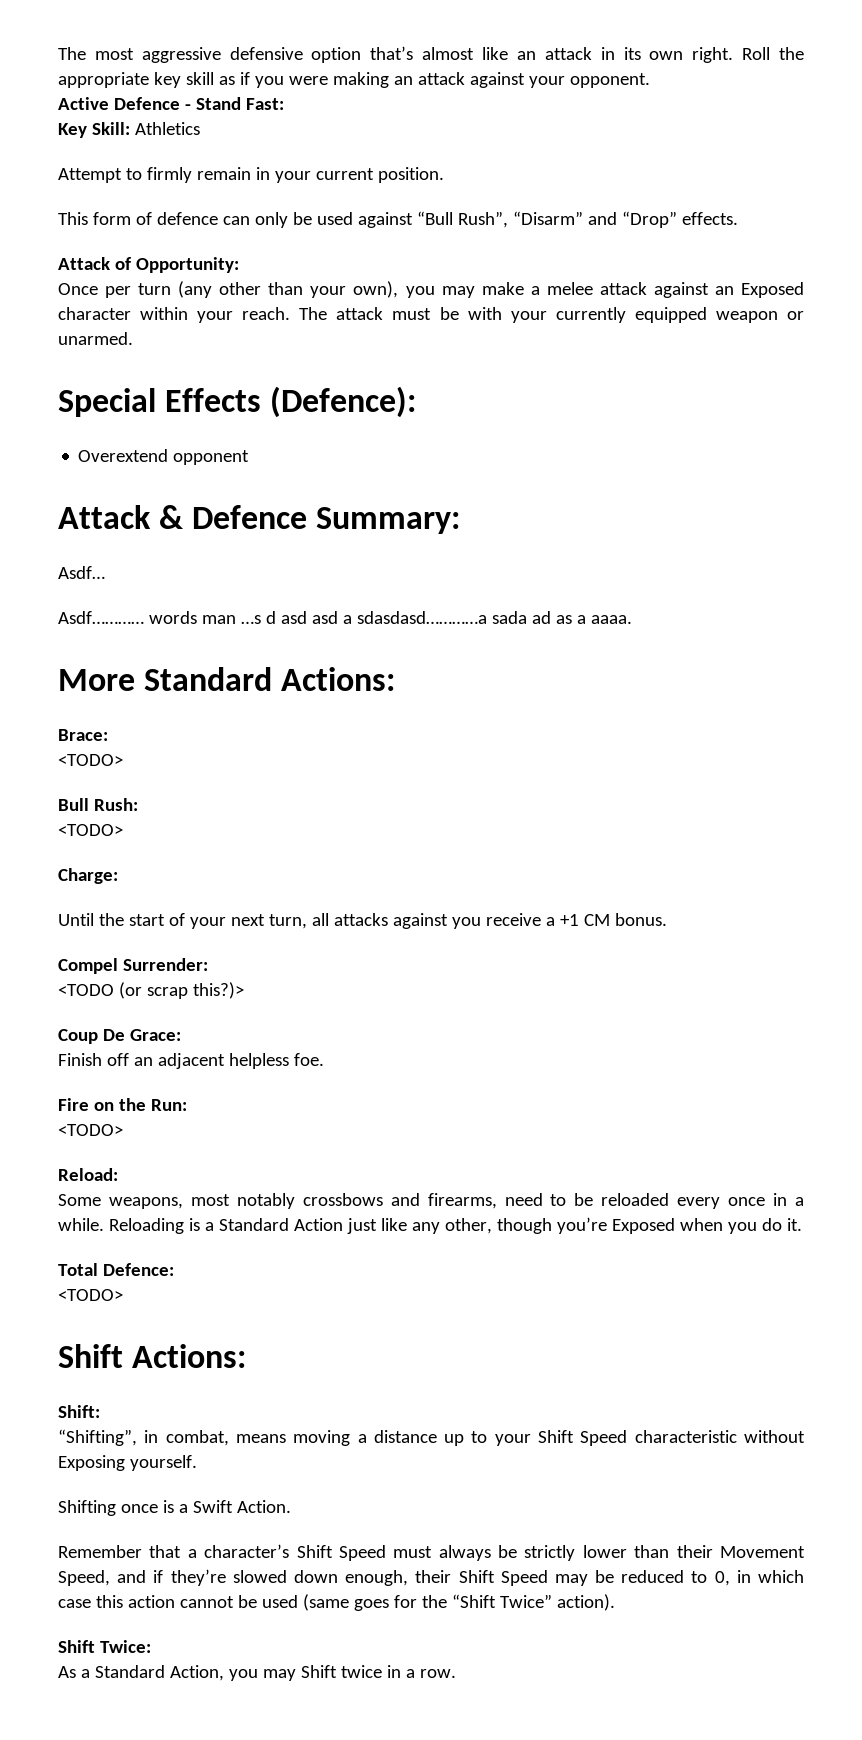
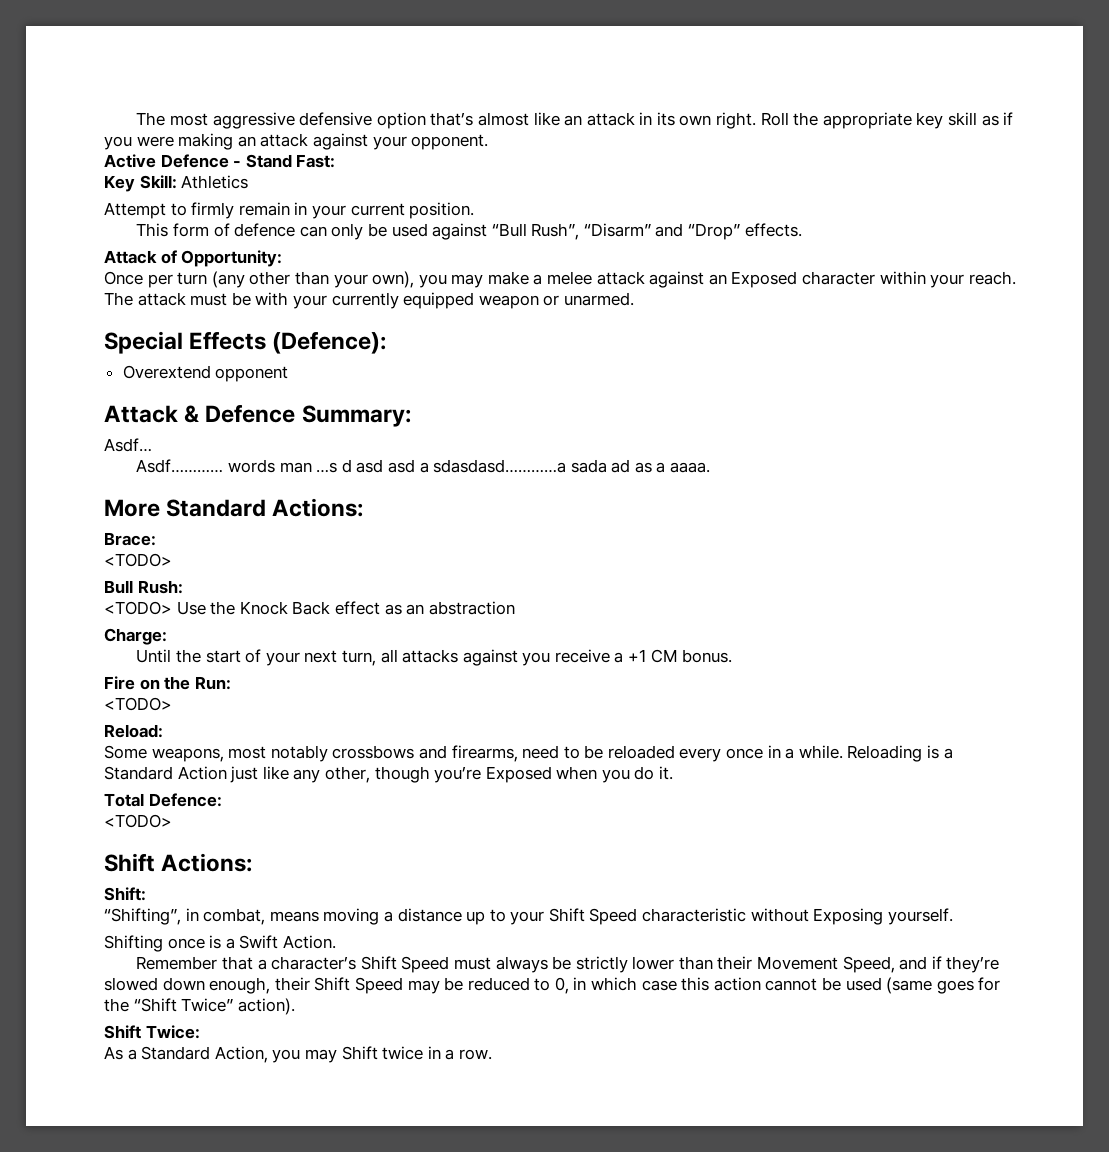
(123, 830) none -> [176,601,515,615] Use the Knock Back effect as an abstraction
[58,958,208,974] [58,982,244,999] [58,1029,181,1044] [58,1053,324,1069] // Compel Surrender: // <TODO (or scrap this?)> // Coup De Grace: // Finish off an adjacent helpless foe. -> (733, 656) none

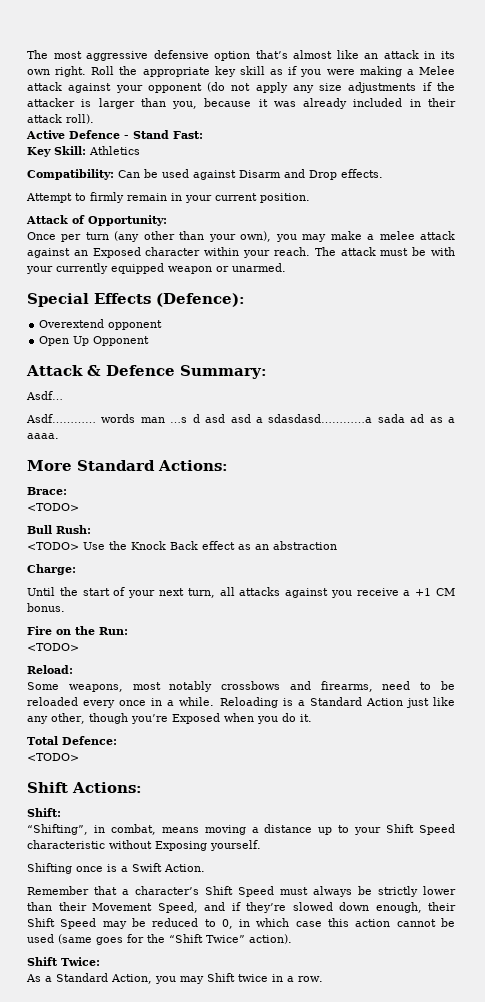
[237,136,256,147] an -> [406,66,455,75] a Melee
[411,134,489,150] opponent. -> [147,82,455,93] [27,98,456,109] [27,114,94,124] opponent (do not apply any size adjustments if the attacker is larger than you, because it was already included in their attack roll).
(249, 182) none -> [27,169,383,180] // Compatibility: Can be used against Disarm and Drop effects.
[136,223,802,240] // This form of defence can only be used against “Bull Rush”, “Disarm” and “Drop” effects. -> (310, 198) none
(289, 374) none -> [39,336,150,346] // Open Up Opponent

